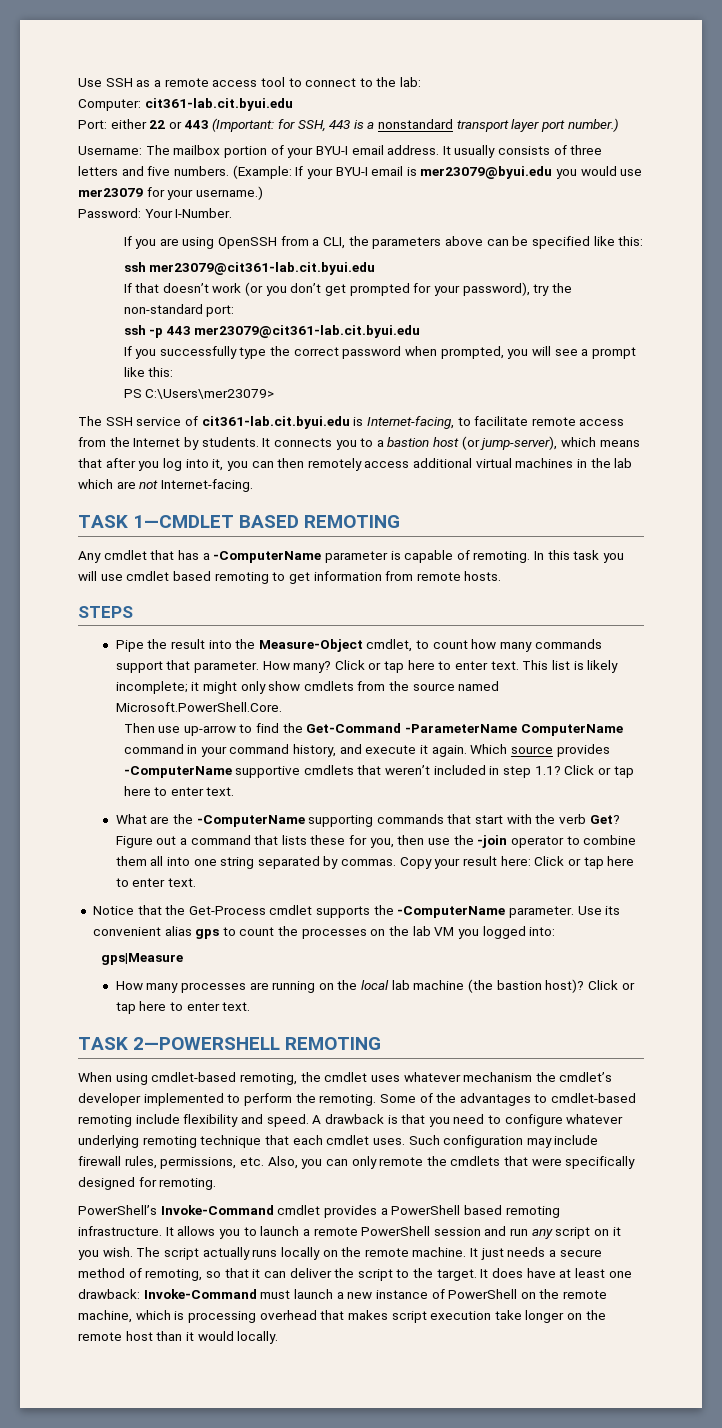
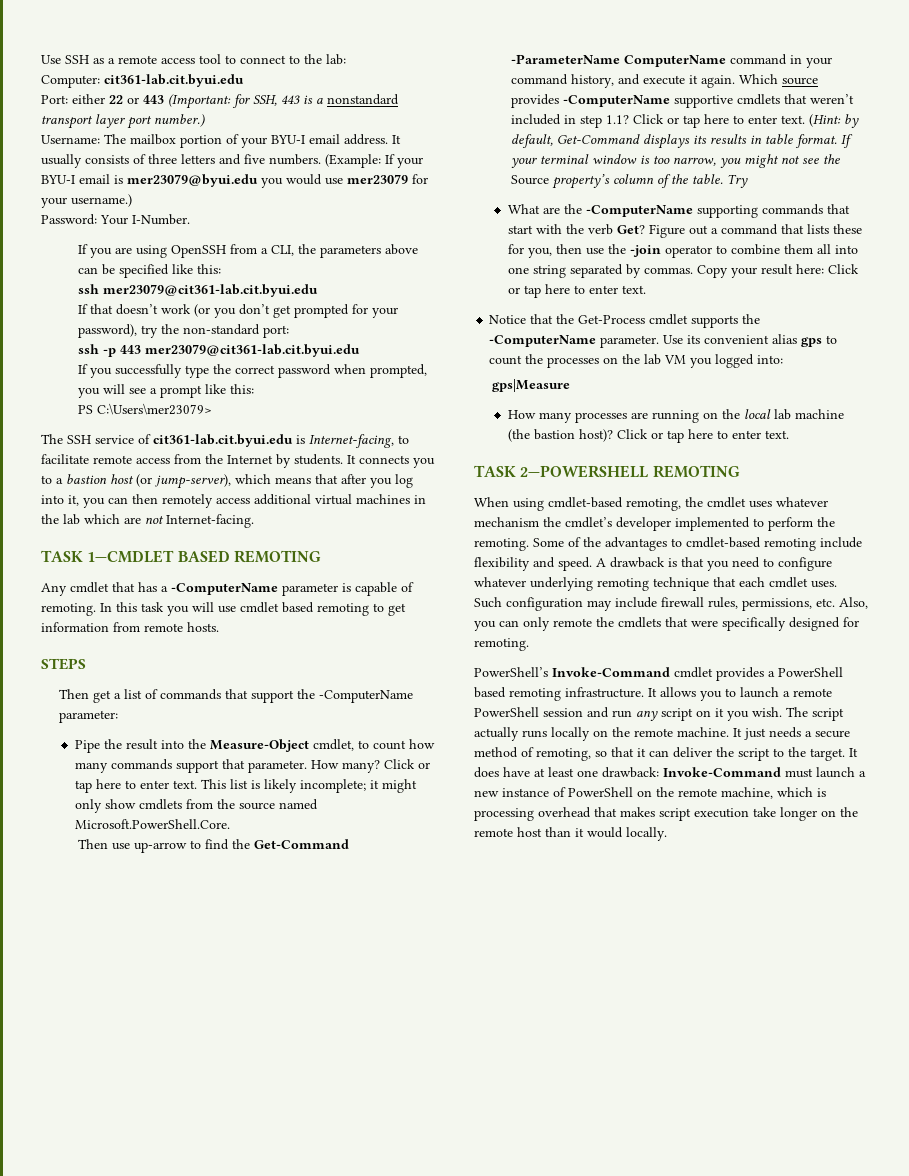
(133, 612) none -> [59,689,414,703] [59,710,119,723] // Then get a list of commands that support the -ComputerName parameter:
(235, 791) none -> [808,114,859,128] [510,134,853,149] [510,154,840,168] [510,174,748,189] (Hint: by default, Get-Command displays its results in table format. If your terminal window is too narrow, you might not see the Source property’s column of the table. Try

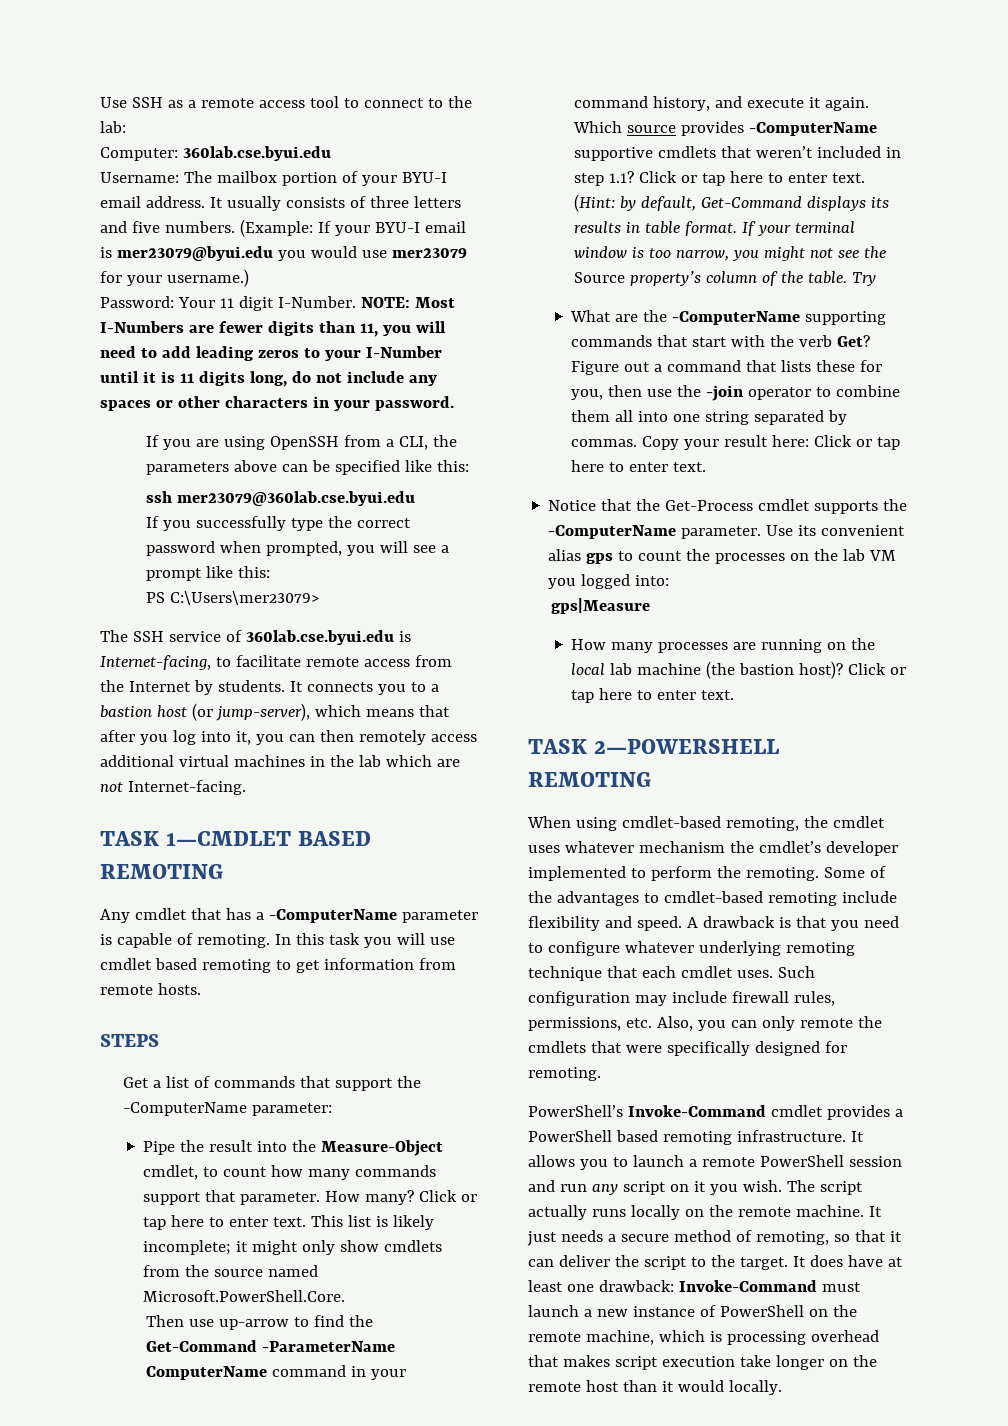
[104,74,244,87] [41,94,399,109] [41,114,205,129] cit361-lab.cit.byui.edu // Port: either 22 or 443 (Important: for SSH, 443 is a nonstandard transport layer port number.) -> [182,146,331,161] 360lab.cse.byui.edu
(128, 220) none -> [219,296,274,311] 11 digit
(190, 219) none -> [360,297,455,308] [100,321,446,337] [100,346,442,361] [100,371,437,387] [100,396,454,411] NOTE: Most I-Numbers are fewer digits than 11, you will need to add leading zeros to your I-Number until it is 11 digits long, do not include any spaces or other characters in your password.
[102,284,318,297] [77,304,398,318] [77,324,289,338] [77,344,360,357] mer23079@cit361-lab.cit.byui.edu // If that doesn’t work (or you don’t get prompted for your password), try the non-standard port: // ssh -p 443 mer23079@cit361-lab.cit.byui.edu -> [177,491,416,506] mer23079@360lab.cse.byui.edu
[153,434,293,447] cit361-lab.cit.byui.edu -> [245,630,394,645] 360lab.cse.byui.edu
[59,689,112,703] Then get -> [123,1077,150,1088] Get

